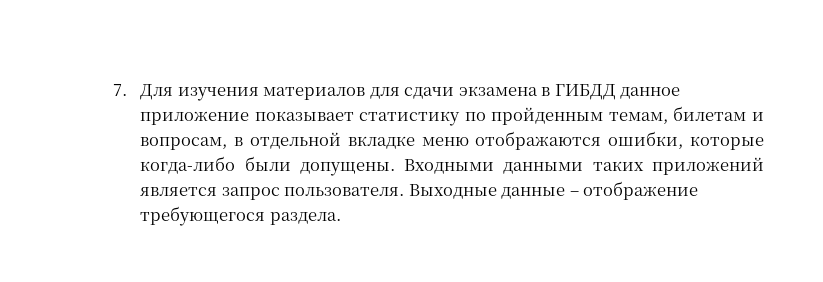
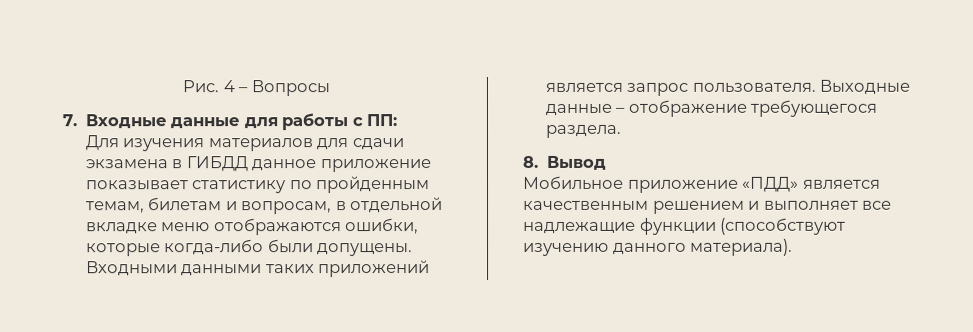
[113,84,128,96] 7. -> [182,80,330,97] [62,113,398,131] Рис. 4 – Вопросы // 7. Входные данные для работы с ПП: //
(341, 218) none -> [522,155,607,170] [523,175,881,193] [523,200,893,214] [523,217,847,235] [523,238,794,256] // 8. Вывод // Мобильное приложение «ПДД» является качественным решением и выполняет все надлежащие функции (способствуют изучению данного материала).

